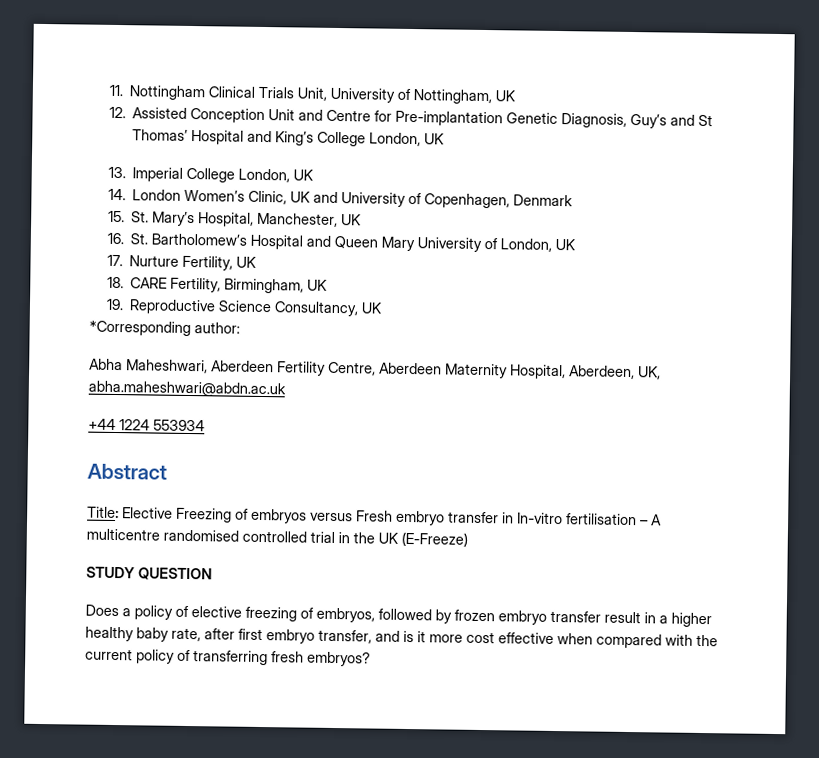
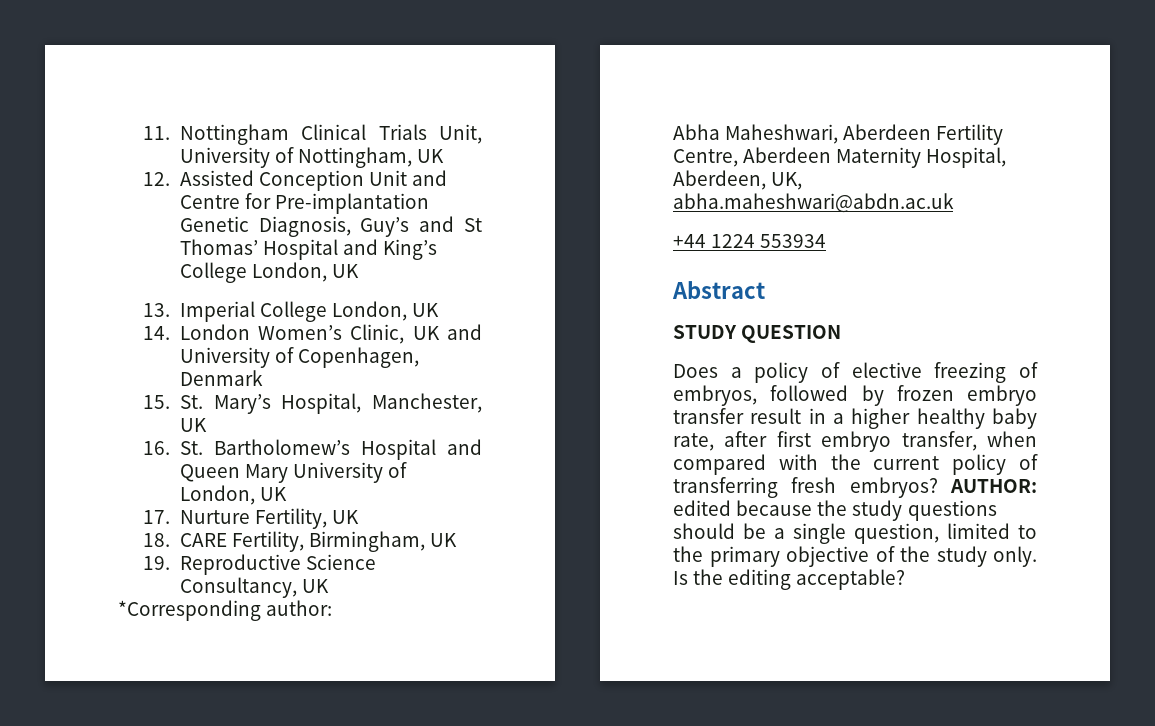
[87,506,662,526] [86,528,468,547] // Title: Elective Freezing of embryos versus Fresh embryo transfer in In-vitro fertilisation – A multicentre randomised controlled trial in the UK (E-Freeze) -> (765, 290) none
[375,630,554,644] and is it more cost effective -> (977, 441) none
(371, 659) none -> [950,479,1037,493] [673,500,997,521] [673,523,1037,544] [673,546,1037,567] [673,569,906,590] AUTHOR: edited because the study questions should be a single question, limited to the primary objective of the study only. Is the editing acceptable?

